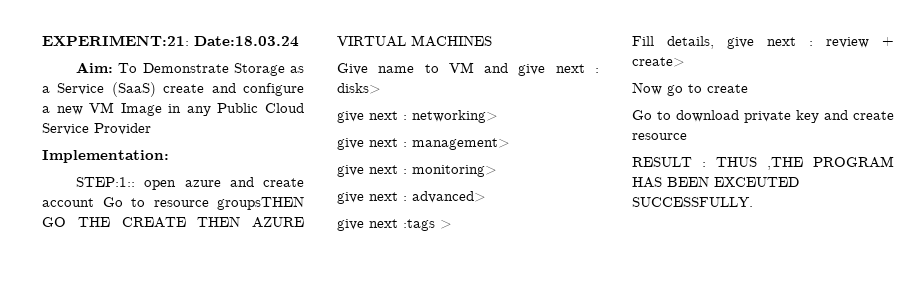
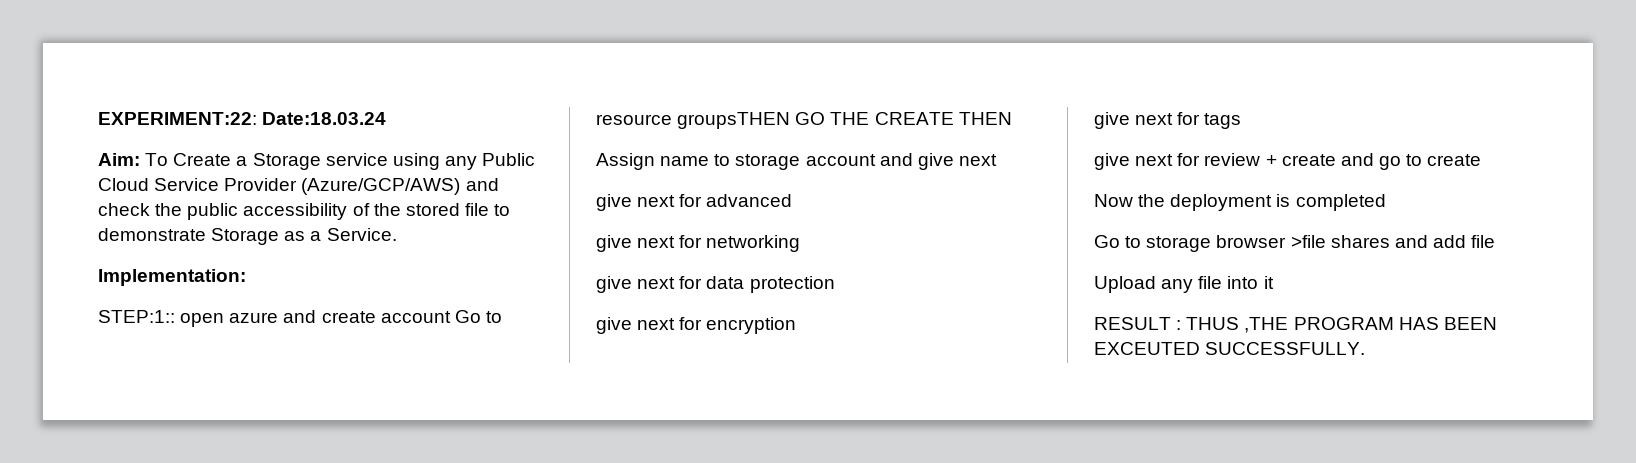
[42,35,189,46] EXPERIMENT:21: -> [98,112,257,125] EXPERIMENT:22:
[142,63,304,76] [42,82,304,97] [42,102,182,116] Demonstrate Storage as a Service (SaaS) create and configure a new VM Image in -> [173,153,440,170] Create a Storage service using
(151, 129) none -> [301,178,499,195] [98,203,511,220] [98,228,397,245] (Azure/GCP/AWS) and check the public accessibility of the stored file to demonstrate Storage as a Service.
[252,217,304,228] [337,35,492,47] [337,62,474,75] AZURE VIRTUAL MACHINES // Give name to VM -> [596,153,876,170] // Assign name to storage account
[595,68,599,73] [337,83,381,94] [337,110,498,123] [337,138,510,150] [337,165,497,177] [337,191,486,204] [337,219,452,231] [632,36,813,49] : disks> // give next : networking> // give next : management> // give next : monitoring> // give next : advanced> // give next :tags > // Fill details, give next : -> [596,194,793,211] [596,235,801,252] [596,276,835,293] [596,317,797,334] [1094,112,1242,129] [1094,153,1201,170] // give next for advanced // give next for networking // give next for data protection // give next for encryption // give next for tags // give next for
[632,57,685,67] [632,82,662,95] create> // Now -> [1281,153,1374,166] create and
[632,110,894,123] [632,133,687,140] Go to download private key and create resource -> [1094,194,1386,211] [1094,235,1496,252] [1094,276,1274,293] Now the deployment is completed // Go to storage browser >file shares and add file // Upload any file into it

